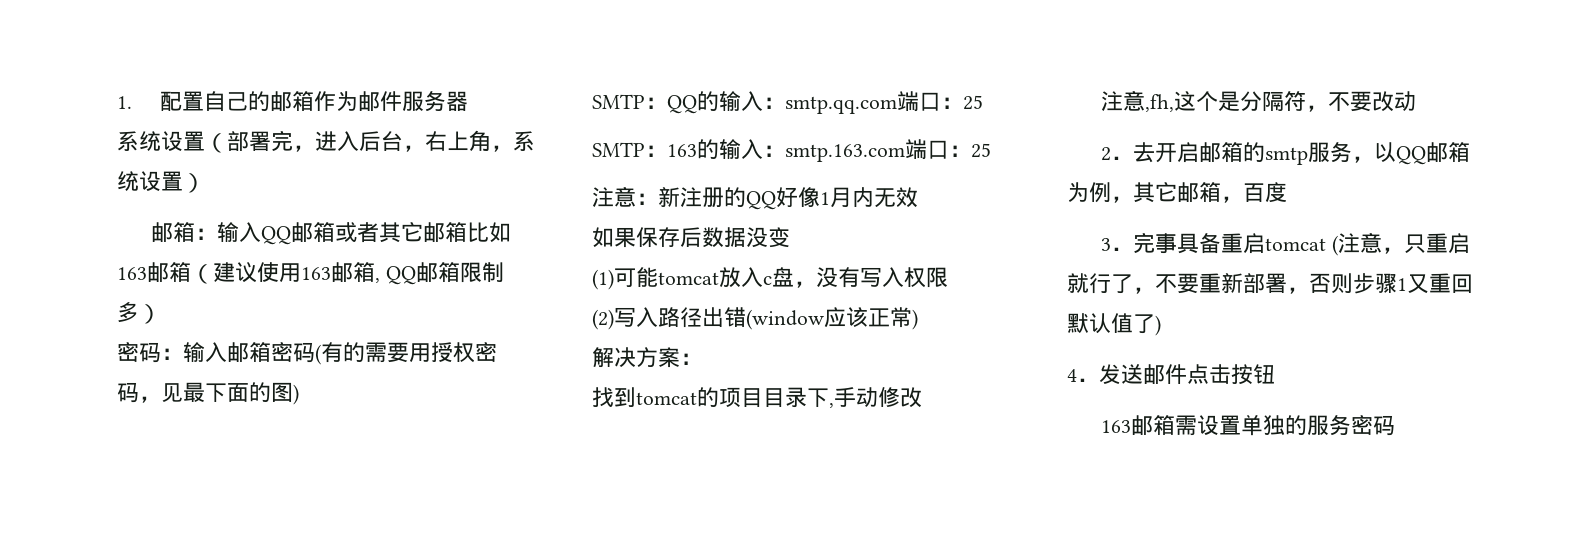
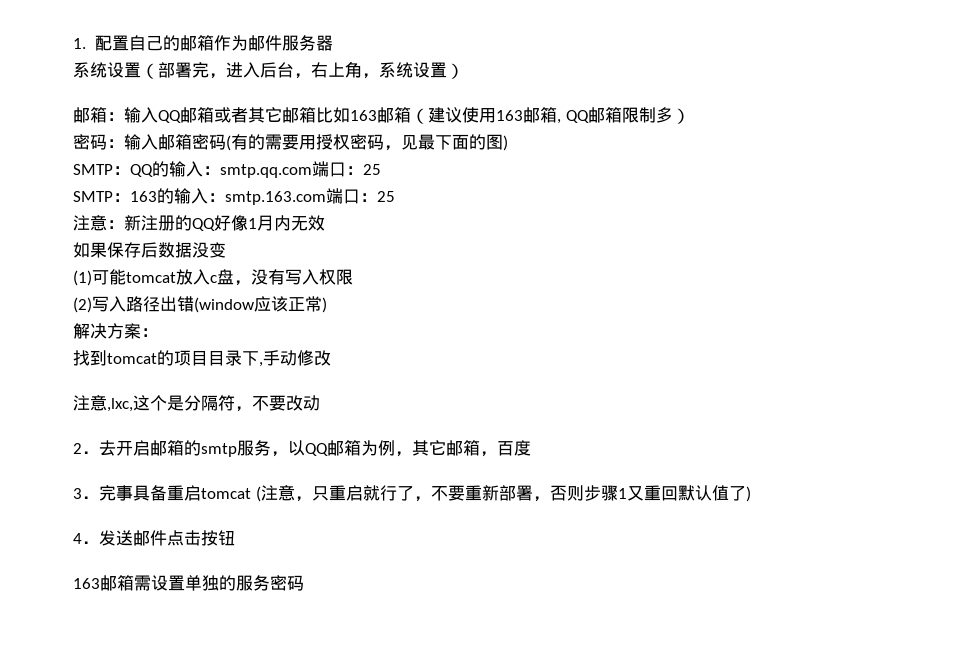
[1145,94,1175,112] ,fh, -> [107,398,133,412] ,lxc,

